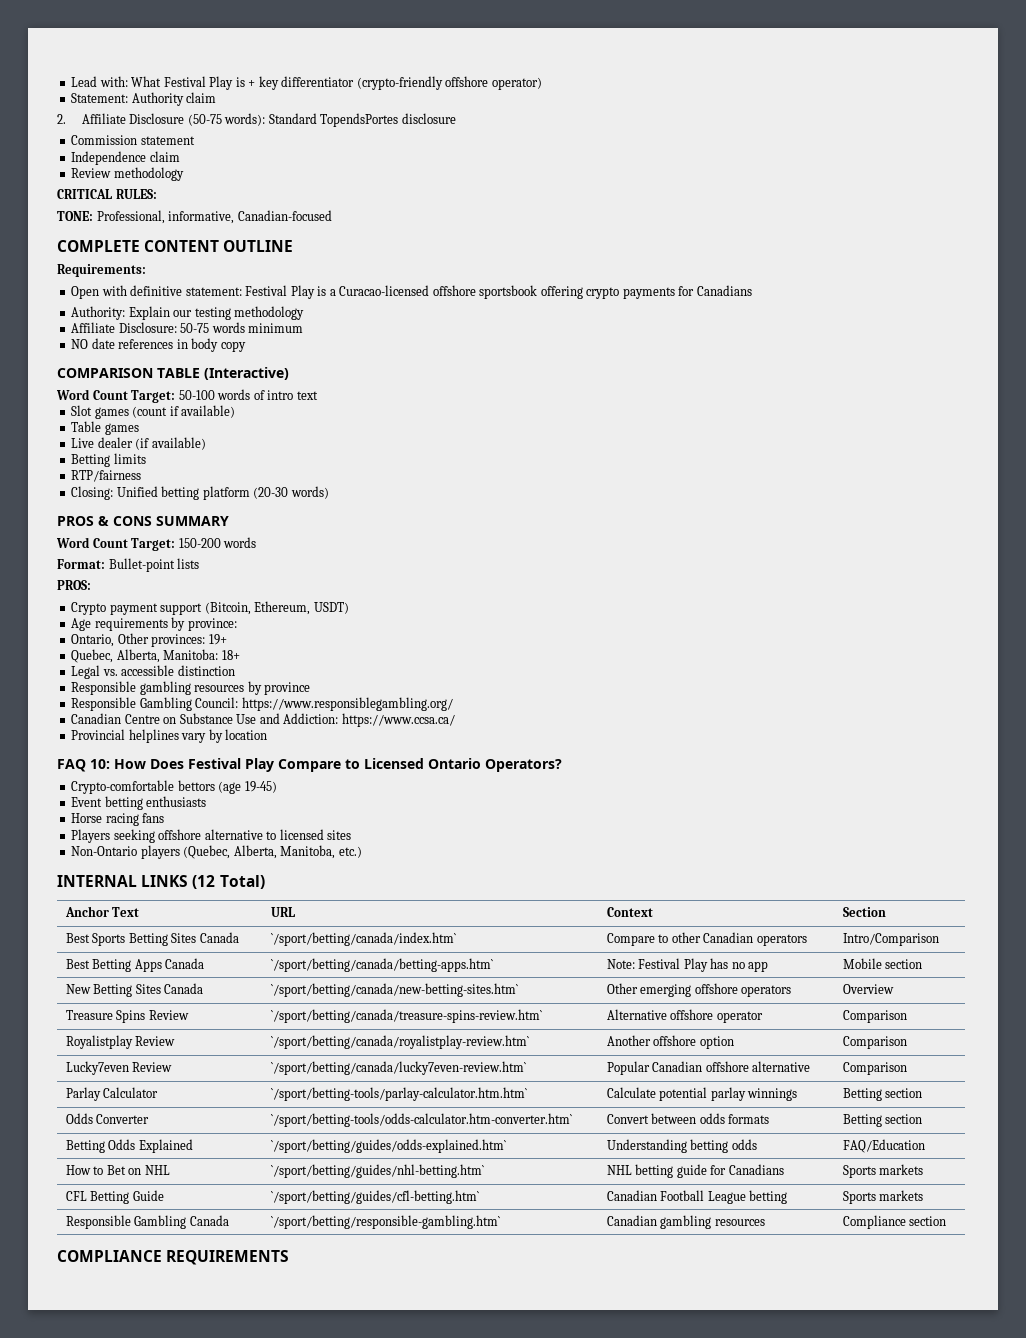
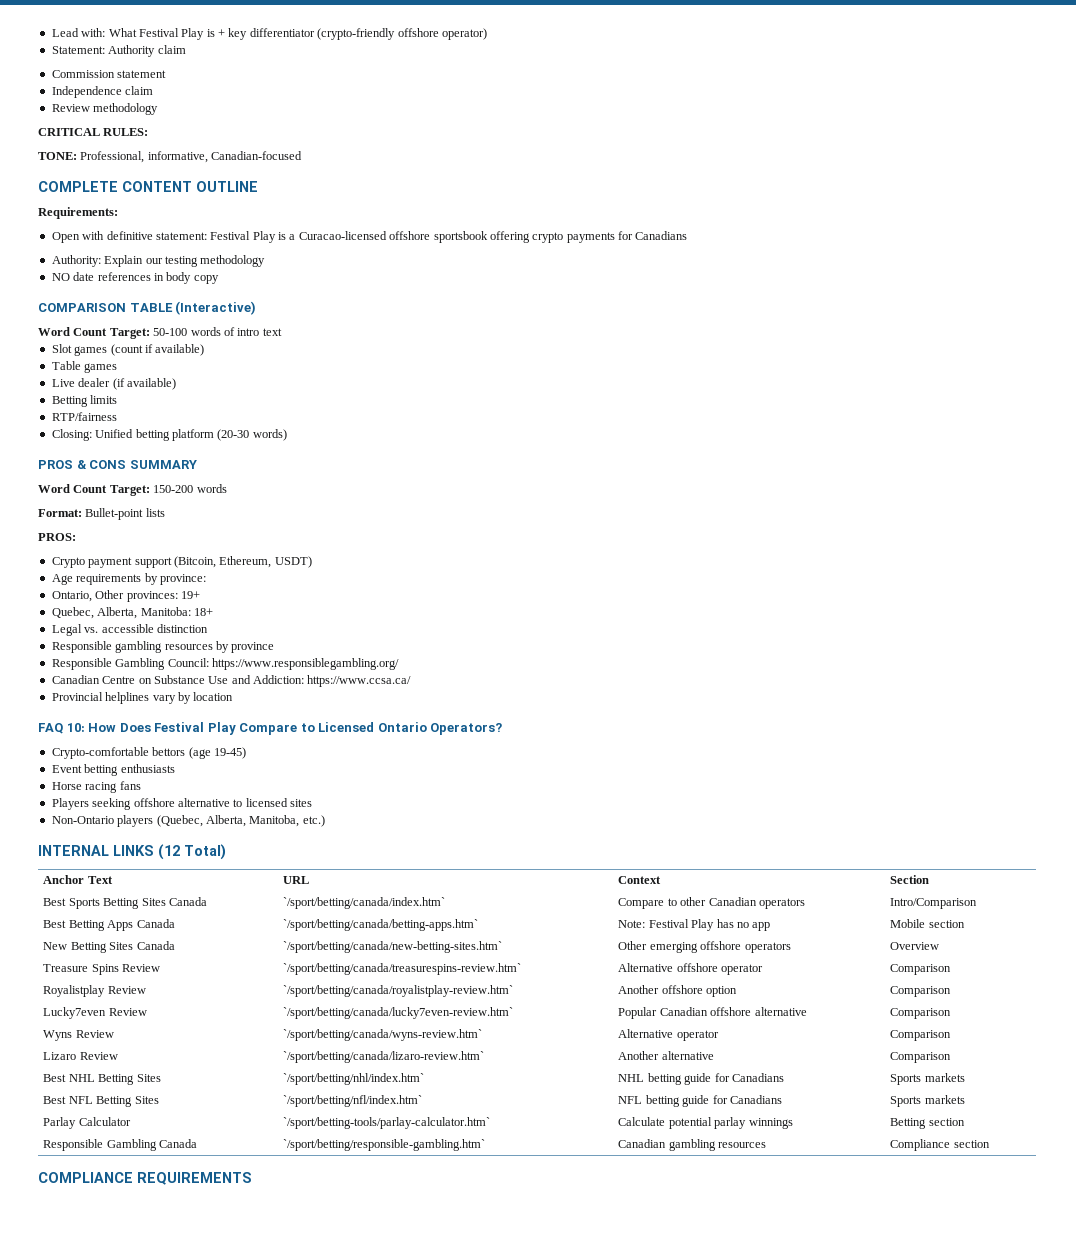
[57,113,456,127] // 2. Affiliate Disclosure (50-75 words): Standard TopendsPortes disclosure -> (186, 49) none
[71,322,304,333] // Affiliate Disclosure: 50-75 words minimum -> (266, 261) none
[270,1009,542,1023] `/sport/betting/canada/treasure-spins-review.htm` -> [283,963,522,975] `/sport/betting/canada/treasurespins-review.htm`
[65,1087,159,1101] [270,1087,527,1101] [606,1087,798,1101] [842,1088,923,1101] [65,1113,150,1124] [270,1113,572,1127] [606,1113,770,1124] [842,1114,923,1127] [65,1139,193,1153] [270,1139,506,1153] [606,1139,757,1153] [842,1139,925,1153] [65,1165,170,1175] [270,1164,484,1178] Parlay Calculator | `/sport/betting-tools/parlay-calculator.htm.htm` | Calculate potential parlay winnings | Betting section // Odds Converter | `/sport/betting-tools/odds-calculator.htm-converter.htm` | Convert between odds formats | Betting section // Betting Odds Explained | `/sport/betting/guides/odds-explained.htm` | Understanding betting odds | FAQ/Education // How to Bet on NHL | `/sport/betting/guides/nhl-betting.htm` -> [43,1030,114,1041] [283,1029,483,1041] [618,1029,719,1041] [890,1030,952,1041] [43,1052,118,1060] [283,1051,485,1063] [618,1051,714,1060] [890,1052,952,1063] [43,1074,161,1085] [283,1073,425,1085] Wyns Review | `/sport/betting/canada/wyns-review.htm` | Alternative operator | Comparison // Lizaro Review | `/sport/betting/canada/lizaro-review.htm` | Another alternative | Comparison // Best NHL Betting Sites | `/sport/betting/nhl/index.htm`
[65,1190,164,1204] [270,1190,479,1204] [606,1190,788,1204] [842,1190,924,1204] CFL Betting Guide | `/sport/betting/guides/cfl-betting.htm` | Canadian Football League betting | Sports markets -> [43,1096,159,1107] [283,1095,423,1107] [618,1095,782,1107] [890,1095,965,1107] [43,1117,131,1129] [283,1117,491,1129] [618,1117,793,1129] [890,1118,965,1129] Best NFL Betting Sites | `/sport/betting/nfl/index.htm` | NFL betting guide for Canadians | Sports markets // Parlay Calculator | `/sport/betting-tools/parlay-calculator.htm` | Calculate potential parlay winnings | Betting section

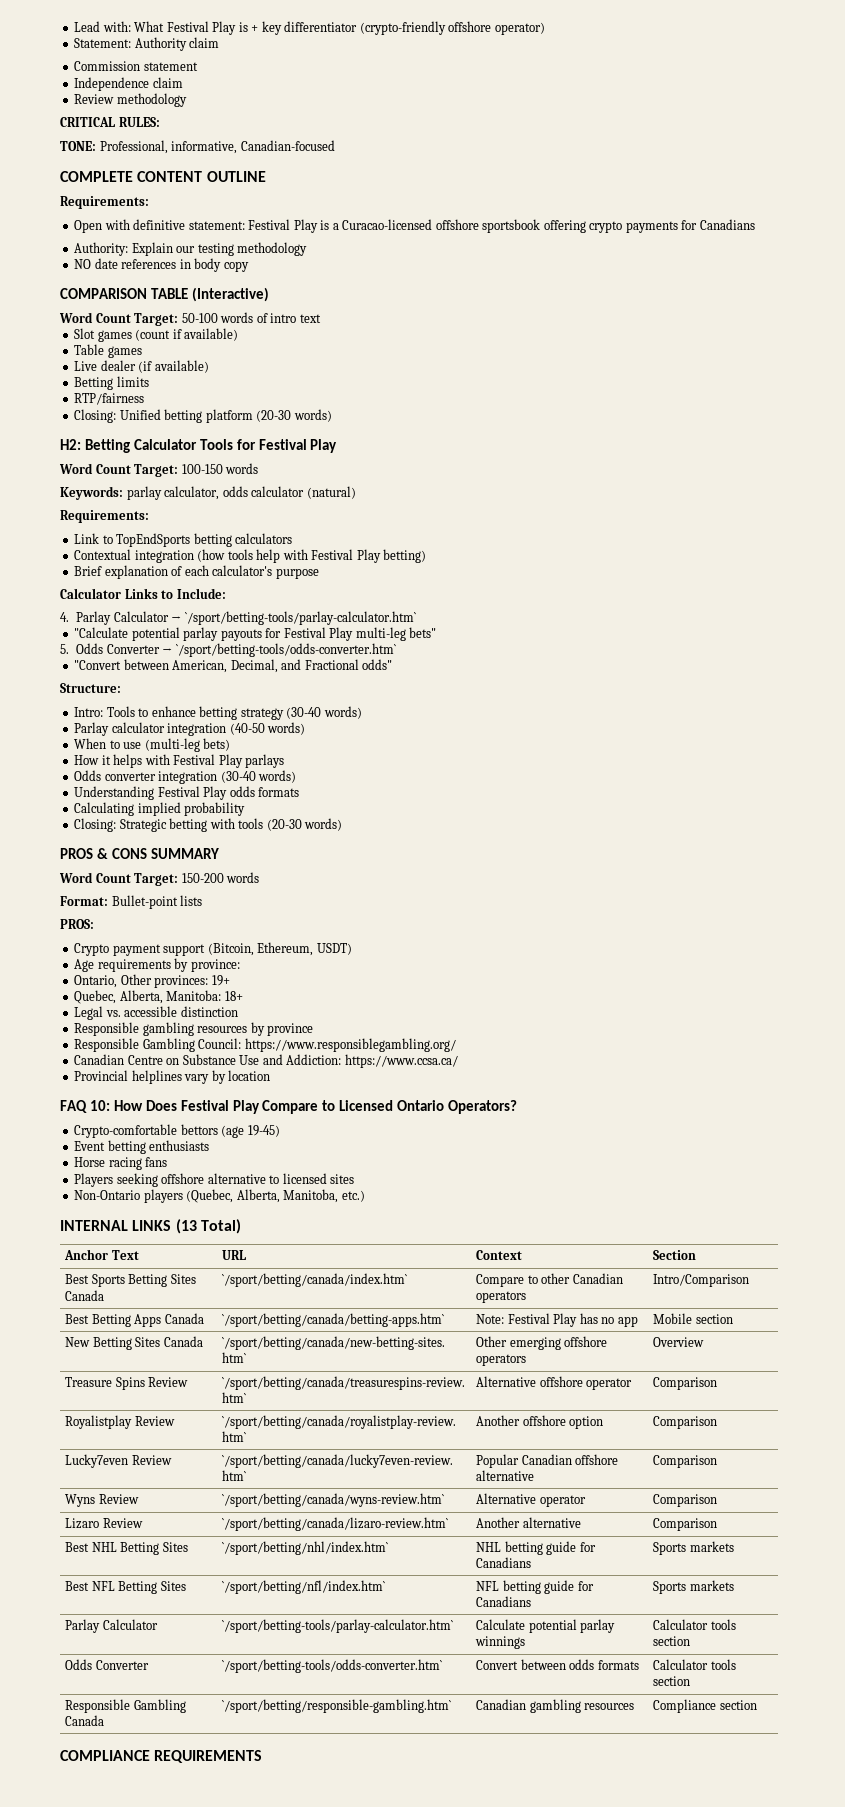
(287, 435) none -> [60,439,338,453] [59,463,259,477] [60,486,356,500] [60,510,149,523] [74,533,293,547] [74,549,427,563] [74,565,319,579] [60,588,226,599] [60,611,416,625] [74,627,437,641] [60,643,396,657] [74,659,393,673] [60,683,121,693] [74,706,362,720] [74,722,306,736] [74,738,231,752] [74,754,285,768] [74,770,297,784] [74,786,300,800] [74,802,246,816] [74,818,343,832] // H2: Betting Calculator Tools for Festival Play // Word Count Target: 100-150 words // Keywords: parlay calculator, odds calculator (natural) // Requirements: // Link to TopEndSports betting calculators // Contextual integration (how tools help with Festival Play betting) // Brief explanation of each calculator's purpose // Calculator Links to Include: // 4. Parlay Calculator → `/sport/betting-tools/parlay-calculator.htm` // "Calculate potential parlay payouts for Festival Play multi-leg bets" // 5. Odds Converter → `/sport/betting-tools/odds-converter.htm` // "Convert between American, Decimal, and Fractional odds" // Structure: // Intro: Tools to enhance betting strategy (30-40 words) // Parlay calculator integration (40-50 words) // When to use (multi-leg bets) // How it helps with Festival Play parlays // Odds converter integration (30-40 words) // Understanding Festival Play odds formats // Calculating implied probability // Closing: Strategic betting with tools (20-30 words)
[158,844,180,860] (12 -> [175,1219,197,1234] (13
[890,1118,927,1129] Betting -> [653,1619,736,1630] [653,1636,691,1646] [65,1659,149,1670] [222,1659,443,1673] [476,1659,639,1670] [653,1659,736,1670] Calculator tools section // Odds Converter | `/sport/betting-tools/odds-converter.htm` | Convert between odds formats | Calculator tools

